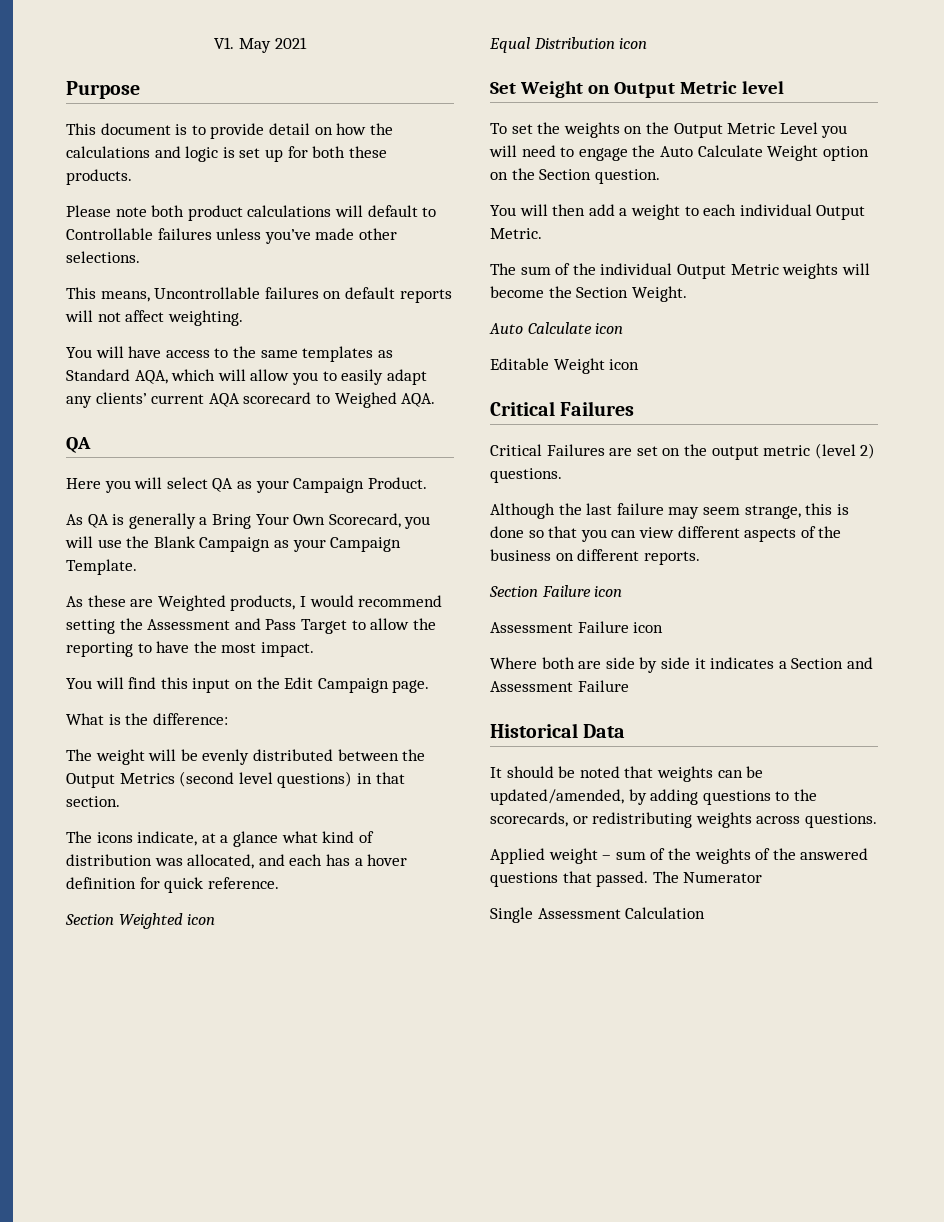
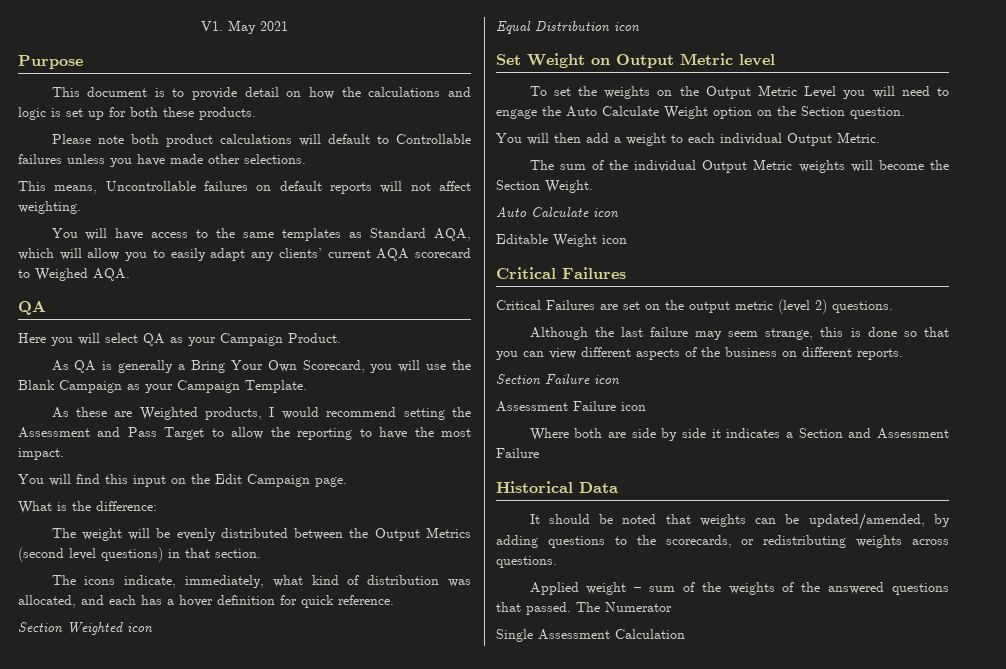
[264,229,311,244] you’ve -> [110,154,165,167] you have
[201,831,278,847] at a glance -> [184,575,264,588] immediately,

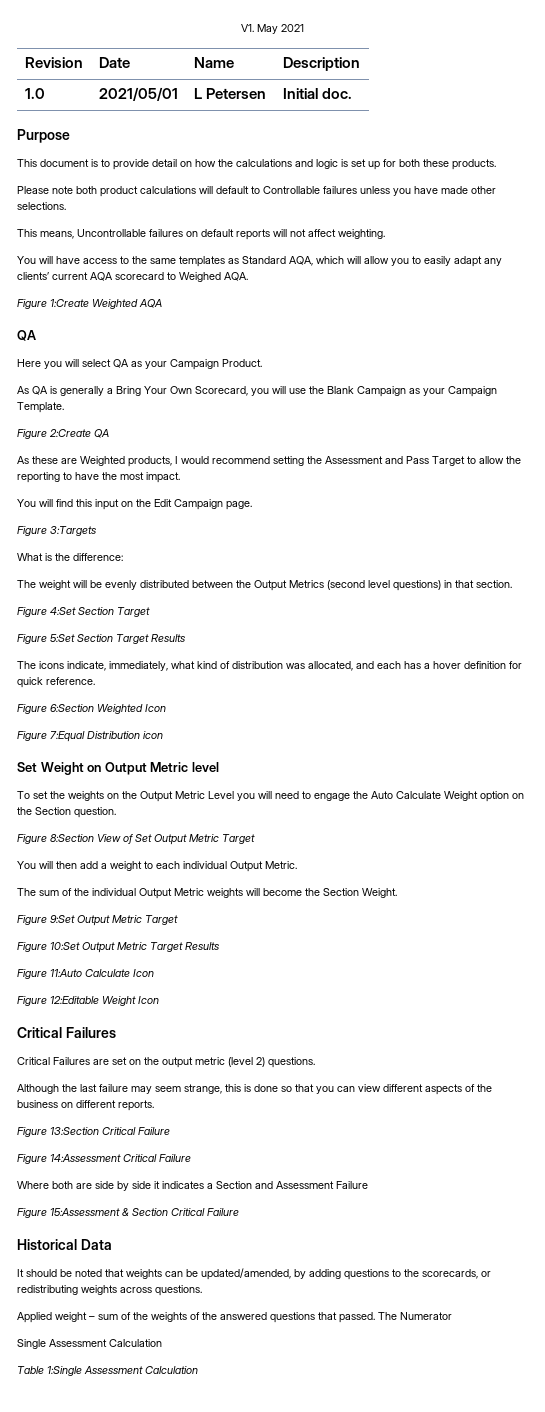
(288, 26) none -> [24,57,83,68] [98,57,130,68] [193,57,234,68] [282,57,360,71] [24,88,45,99] [98,87,178,101] [193,88,266,99] [282,88,352,99] // Revision | Date | Name | Description // 1.0 | 2021/05/01 | L Petersen | Initial doc.
(130, 274) none -> [17,299,162,309] // Figure 1:Create Weighted AQA
(307, 386) none -> [17,429,109,439] // Figure 2:Create QA
(347, 482) none -> [17,526,96,536] // Figure 3:Targets
(261, 553) none -> [17,607,150,617] [17,634,185,644] // Figure 4:Set Section Target // Figure 5:Set Section Target Results
[18,622,153,635] [496,21,531,34] Section Weighted icon // Equal -> [17,704,166,714] [17,731,85,742] Figure 6:Section Weighted Icon // Figure 7:Equal
(905, 113) none -> [17,834,255,845] // Figure 8:Section View of Set Output Metric Target
[496,207,619,218] [496,234,627,247] Auto Calculate icon // Editable Weight icon -> [17,915,178,926] [17,942,219,953] [17,969,154,979] [17,996,159,1006] Figure 9:Set Output Metric Target // Figure 10:Set Output Metric Target Results // Figure 11:Auto Calculate Icon // Figure 12:Editable Weight Icon
[496,374,620,385] [496,401,646,412] Section Failure icon // Assessment Failure icon -> [17,1127,170,1137] [17,1154,191,1164] Figure 13:Section Critical Failure // Figure 14:Assessment Critical Failure
(539, 453) none -> [17,1208,239,1218] // Figure 15:Assessment & Section Critical Failure
(685, 634) none -> [17,1366,198,1376] // Table 1:Single Assessment Calculation

